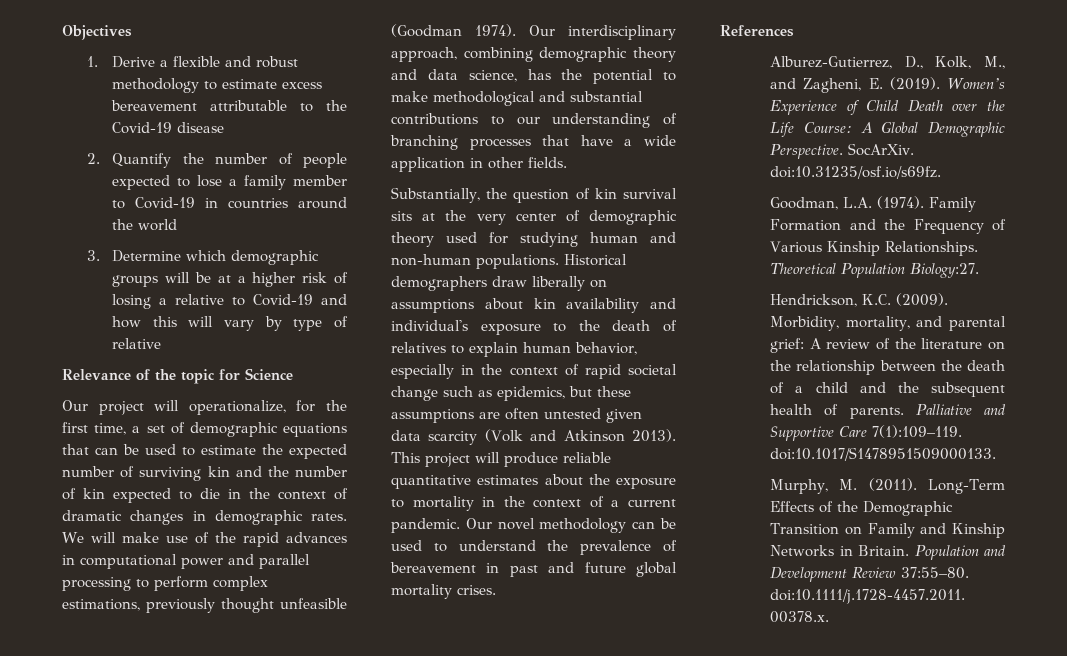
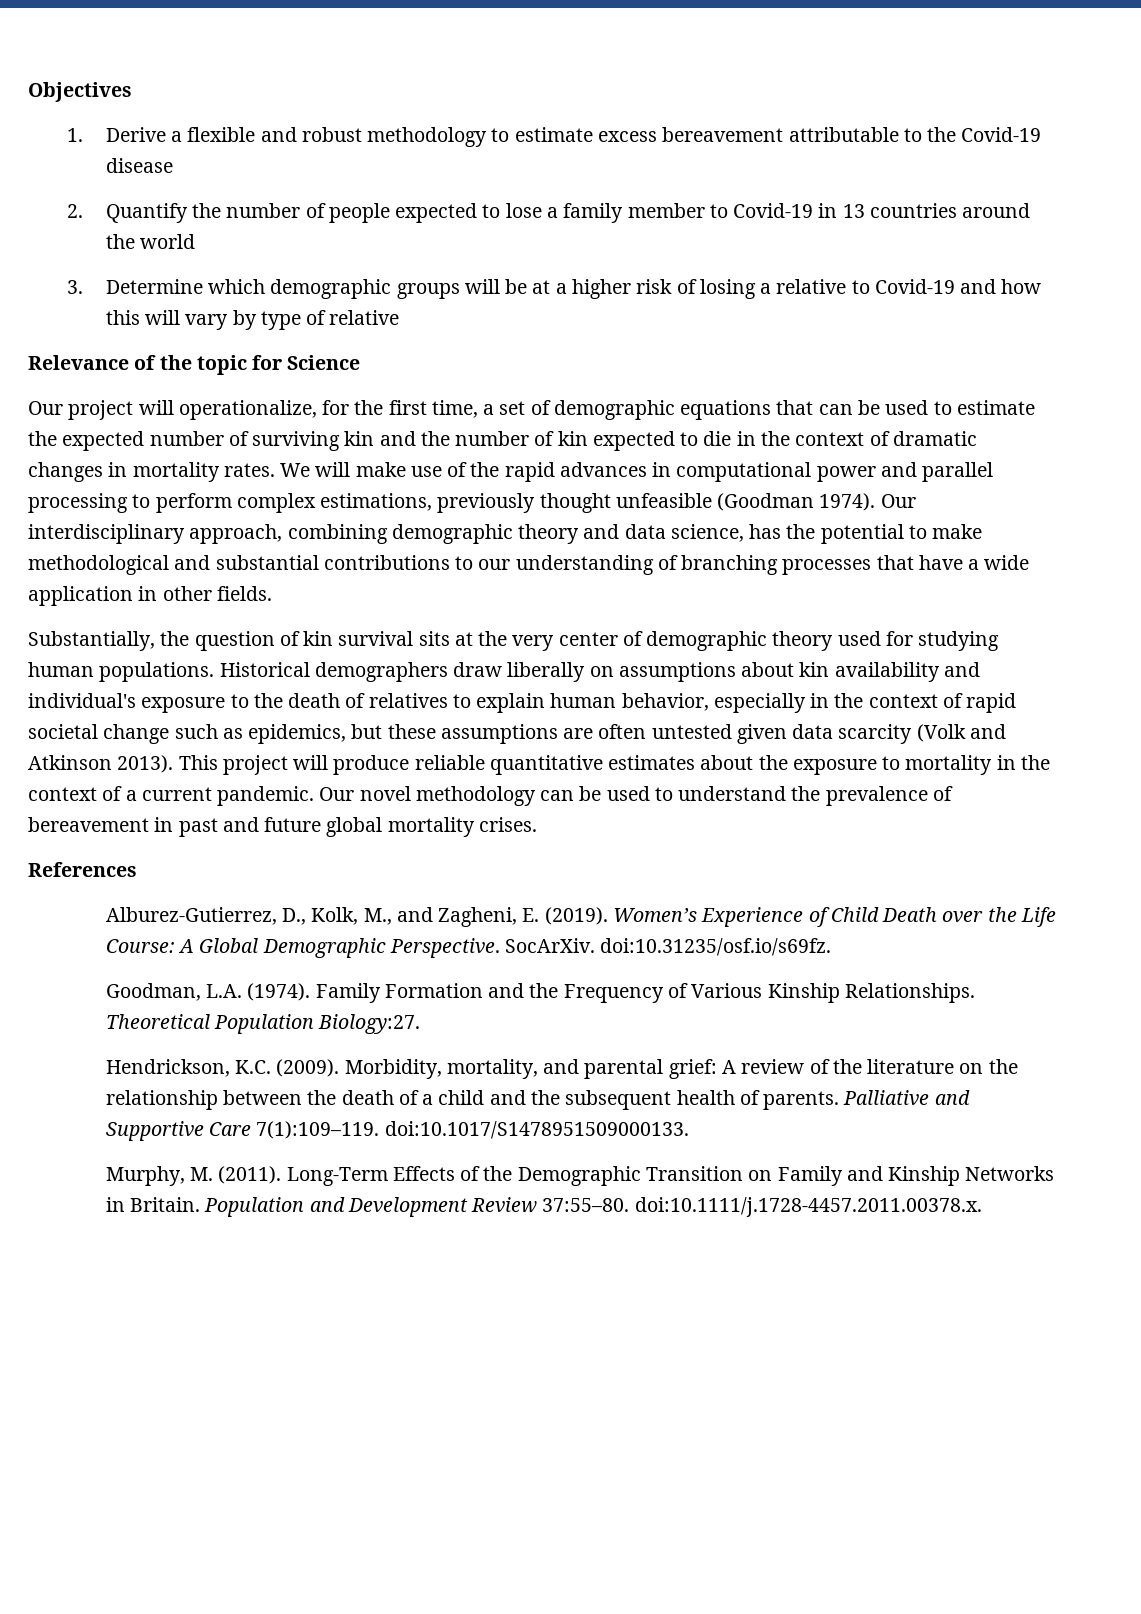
(219, 203) none -> [842,204,865,218] 13
[214,510,303,525] demographic -> [132,462,220,482] mortality
[650,232,676,243] [391,254,471,266] and non-human -> (94, 669) none

